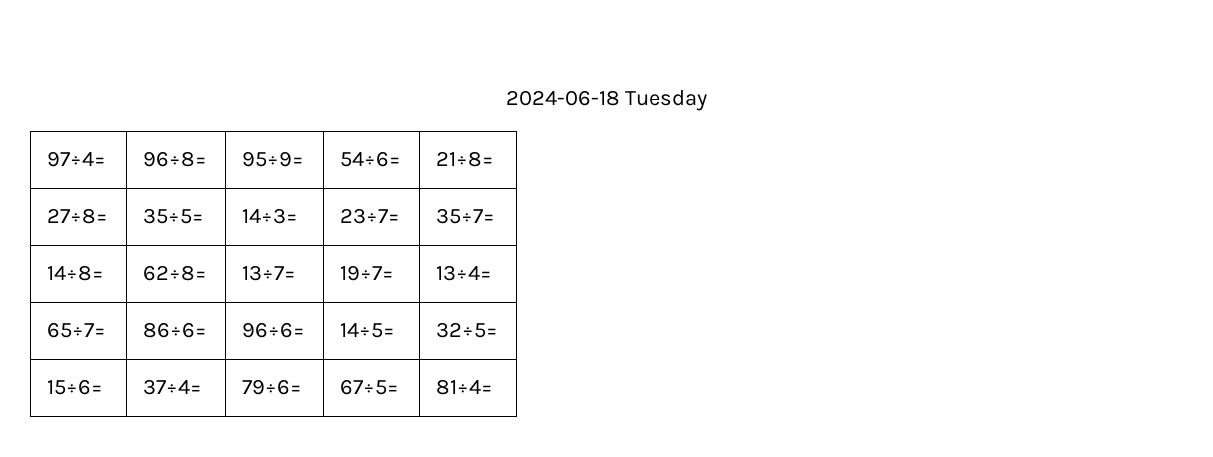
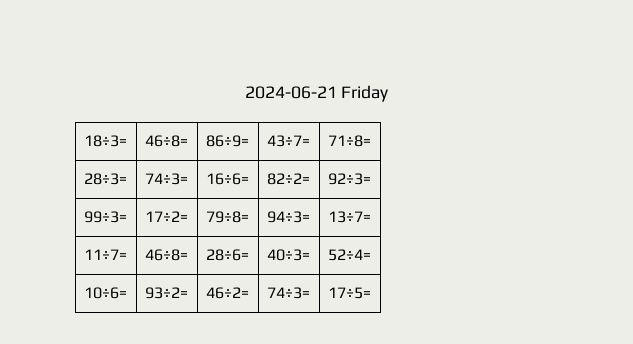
[505,90,708,111] [47,151,107,167] [143,151,208,167] [242,151,305,167] [340,151,402,167] [436,151,495,167] [47,208,109,224] [143,208,205,224] [242,208,299,224] [340,208,401,224] [436,208,496,224] [47,265,105,281] [143,265,208,281] [242,265,297,281] [340,265,395,281] [436,265,493,281] [47,322,107,338] [143,322,208,338] [242,322,306,338] [340,322,396,338] [436,322,499,338] [47,379,104,395] [143,379,203,395] [242,379,303,395] [340,379,400,395] [436,379,494,395] 2024-06-18 Tuesday // 97÷4= | 96÷8= | 95÷9= | 54÷6= | 21÷8= // 27÷8= | 35÷5= | 14÷3= | 23÷7= | 35÷7= // 14÷8= | 62÷8= | 13÷7= | 19÷7= | 13÷4= // 65÷7= | 86÷6= | 96÷6= | 14÷5= | 32÷5= // 15÷6= | 37÷4= | 79÷6= | 67÷5= | 81÷4= -> [244,85,389,102] [83,135,127,147] [144,135,188,147] [205,135,249,147] [266,135,310,147] [327,135,371,147] [83,173,127,185] [144,173,188,185] [205,173,249,185] [266,173,310,185] [327,173,371,185] [83,211,127,223] [144,211,188,222] [205,211,249,223] [266,211,310,223] [327,211,371,223] [83,249,127,260] [144,249,188,261] [205,249,249,261] [266,249,310,261] [327,249,371,261] [83,287,127,299] [144,287,188,299] [205,287,249,299] [266,287,310,299] [327,287,371,299] 2024-06-21 Friday // 18÷3= | 46÷8= | 86÷9= | 43÷7= | 71÷8= // 28÷3= | 74÷3= | 16÷6= | 82÷2= | 92÷3= // 99÷3= | 17÷2= | 79÷8= | 94÷3= | 13÷7= // 11÷7= | 46÷8= | 28÷6= | 40÷3= | 52÷4= // 10÷6= | 93÷2= | 46÷2= | 74÷3= | 17÷5=

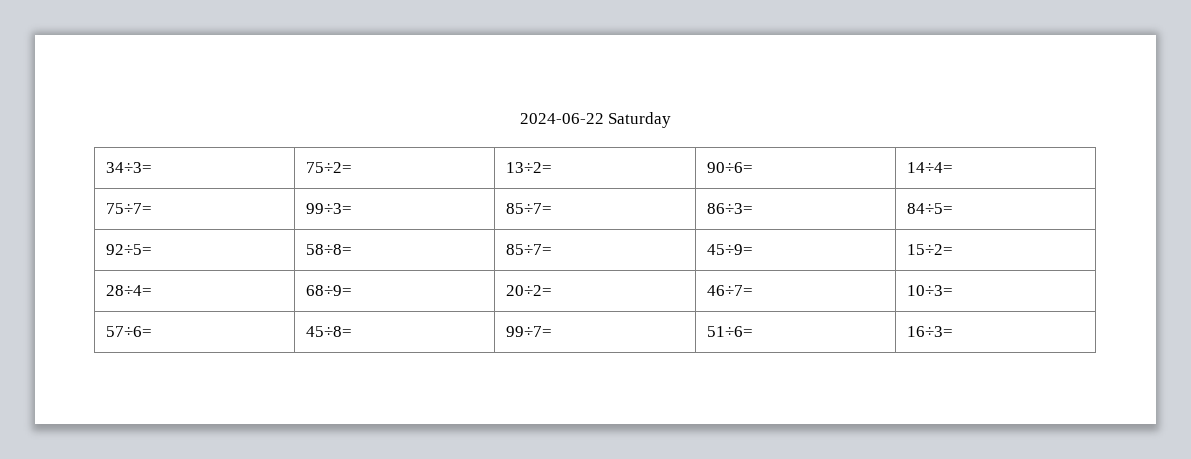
[244,85,389,102] [83,135,127,147] [144,135,188,147] [205,135,249,147] [266,135,310,147] [327,135,371,147] [83,173,127,185] [144,173,188,185] [205,173,249,185] [266,173,310,185] [327,173,371,185] [83,211,127,223] [144,211,188,222] [205,211,249,223] [266,211,310,223] [327,211,371,223] [83,249,127,260] [144,249,188,261] [205,249,249,261] [266,249,310,261] [327,249,371,261] [83,287,127,299] [144,287,188,299] [205,287,249,299] [266,287,310,299] [327,287,371,299] 2024-06-21 Friday // 18÷3= | 46÷8= | 86÷9= | 43÷7= | 71÷8= // 28÷3= | 74÷3= | 16÷6= | 82÷2= | 92÷3= // 99÷3= | 17÷2= | 79÷8= | 94÷3= | 13÷7= // 11÷7= | 46÷8= | 28÷6= | 40÷3= | 52÷4= // 10÷6= | 93÷2= | 46÷2= | 74÷3= | 17÷5= -> [519,112,672,128] [105,162,152,173] [305,162,352,173] [505,162,552,173] [706,162,753,173] [906,162,953,173] [105,203,152,214] [305,203,352,214] [505,203,552,214] [706,203,753,214] [906,203,953,214] [105,244,152,255] [305,244,352,255] [505,244,552,255] [706,244,753,255] [906,244,953,255] [105,285,152,296] [305,285,352,296] [505,285,552,296] [706,285,753,296] [906,285,953,296] [105,326,152,337] [305,326,352,337] [505,326,552,337] [706,326,753,337] [906,326,953,337] 2024-06-22 Saturday // 34÷3= | 75÷2= | 13÷2= | 90÷6= | 14÷4= // 75÷7= | 99÷3= | 85÷7= | 86÷3= | 84÷5= // 92÷5= | 58÷8= | 85÷7= | 45÷9= | 15÷2= // 28÷4= | 68÷9= | 20÷2= | 46÷7= | 10÷3= // 57÷6= | 45÷8= | 99÷7= | 51÷6= | 16÷3=

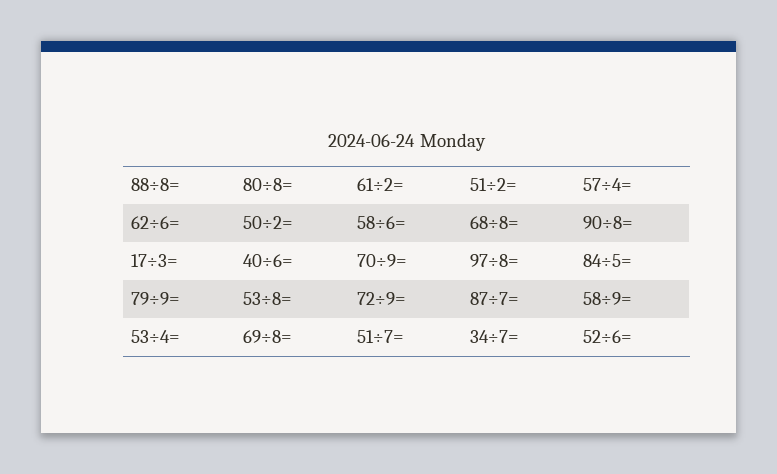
[519,112,672,128] [105,162,152,173] [305,162,352,173] [505,162,552,173] [706,162,753,173] [906,162,953,173] [105,203,152,214] [305,203,352,214] [505,203,552,214] [706,203,753,214] [906,203,953,214] [105,244,152,255] [305,244,352,255] [505,244,552,255] [706,244,753,255] [906,244,953,255] [105,285,152,296] [305,285,352,296] [505,285,552,296] [706,285,753,296] [906,285,953,296] [105,326,152,337] [305,326,352,337] [505,326,552,337] [706,326,753,337] [906,326,953,337] 2024-06-22 Saturday // 34÷3= | 75÷2= | 13÷2= | 90÷6= | 14÷4= // 75÷7= | 99÷3= | 85÷7= | 86÷3= | 84÷5= // 92÷5= | 58÷8= | 85÷7= | 45÷9= | 15÷2= // 28÷4= | 68÷9= | 20÷2= | 46÷7= | 10÷3= // 57÷6= | 45÷8= | 99÷7= | 51÷6= | 16÷3= -> [328,133,486,151] [130,178,180,191] [242,178,293,191] [356,178,404,191] [469,178,517,191] [582,178,632,191] [130,216,180,229] [242,216,293,229] [356,216,406,229] [469,216,519,229] [582,216,633,229] [130,254,178,267] [242,254,293,267] [356,254,407,267] [469,254,519,267] [582,254,632,267] [130,292,180,305] [242,292,292,305] [356,292,406,305] [469,292,519,305] [582,292,632,305] [130,330,180,343] [242,330,292,343] [356,330,404,343] [469,330,519,343] [582,330,632,343] 2024-06-24 Monday // 88÷8= | 80÷8= | 61÷2= | 51÷2= | 57÷4= // 62÷6= | 50÷2= | 58÷6= | 68÷8= | 90÷8= // 17÷3= | 40÷6= | 70÷9= | 97÷8= | 84÷5= // 79÷9= | 53÷8= | 72÷9= | 87÷7= | 58÷9= // 53÷4= | 69÷8= | 51÷7= | 34÷7= | 52÷6=

